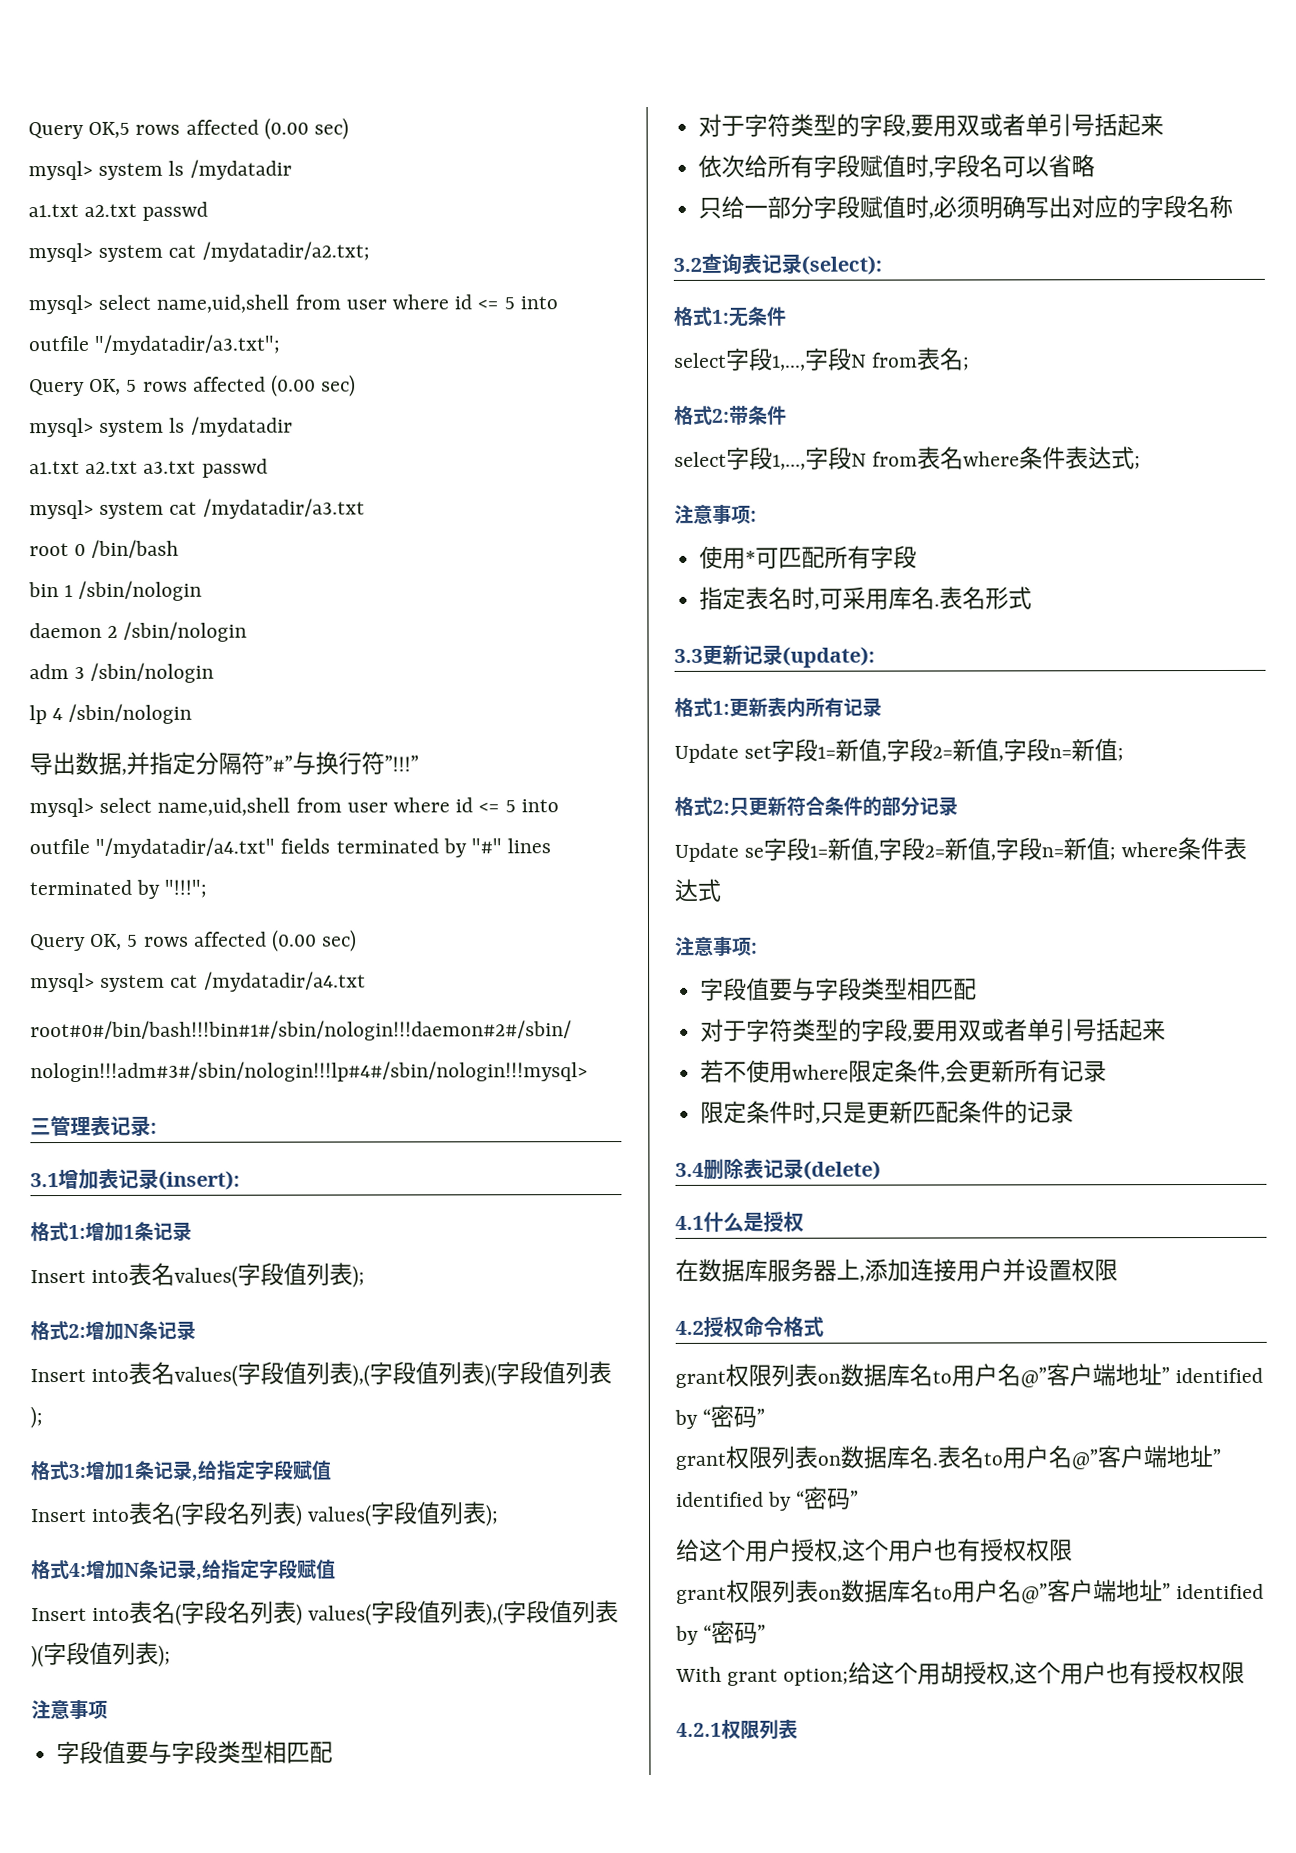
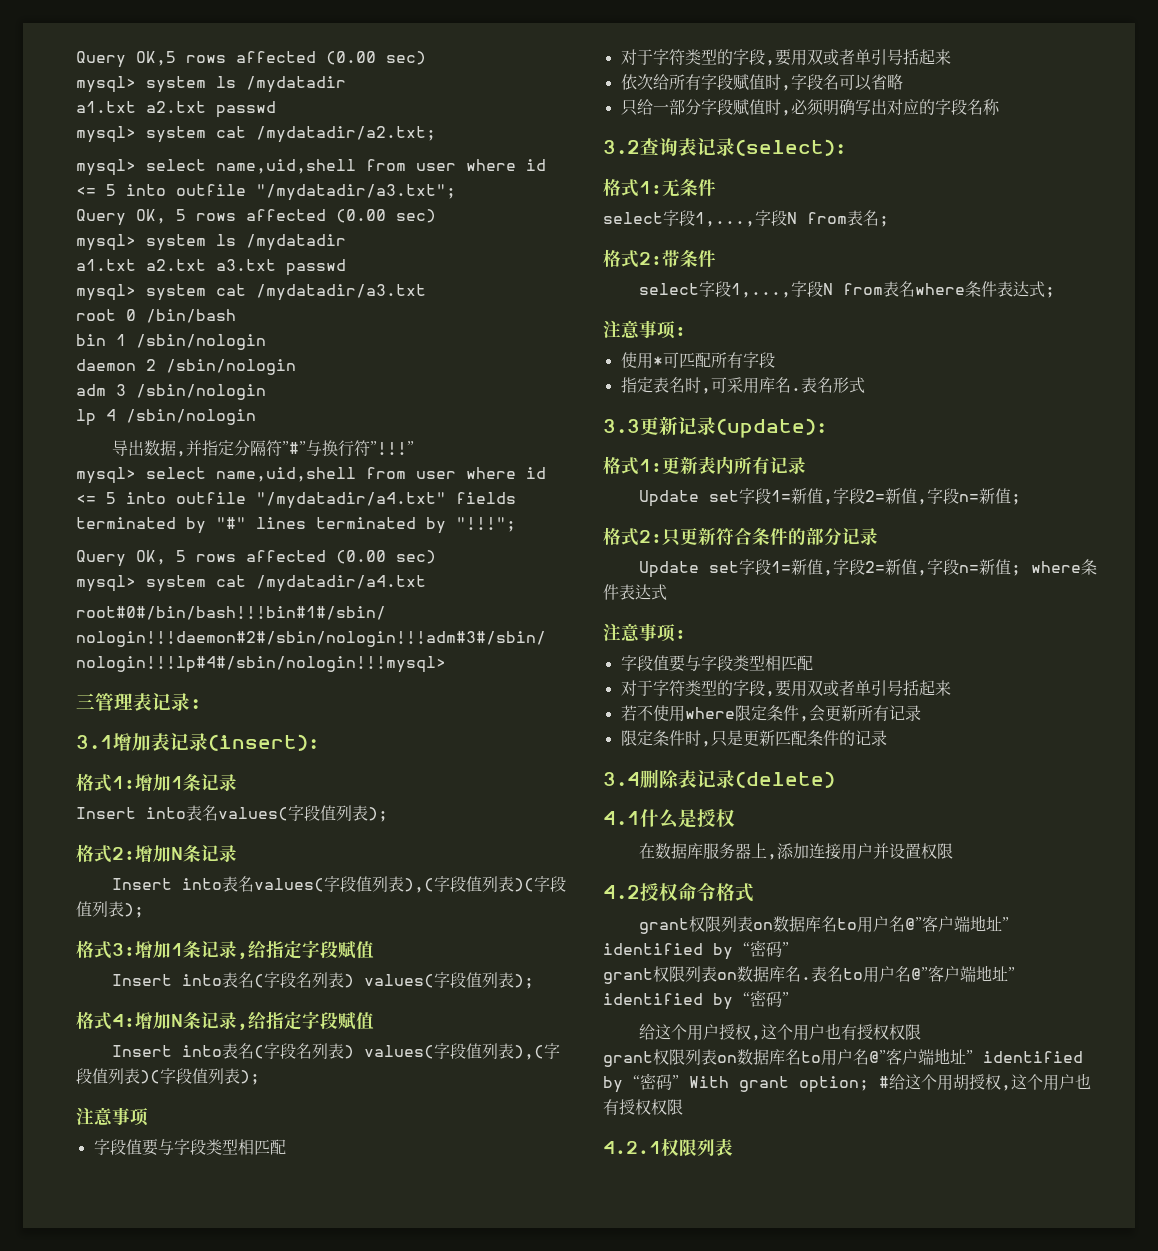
[744,847,765,858] se -> [708,561,739,573] set
(767, 1632) // -> (679, 1081) none
(850, 1677) none -> [879,1076,889,1088] #

